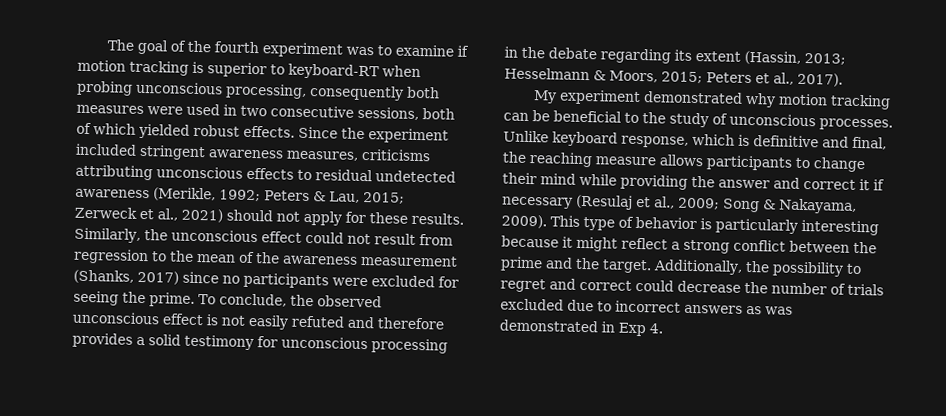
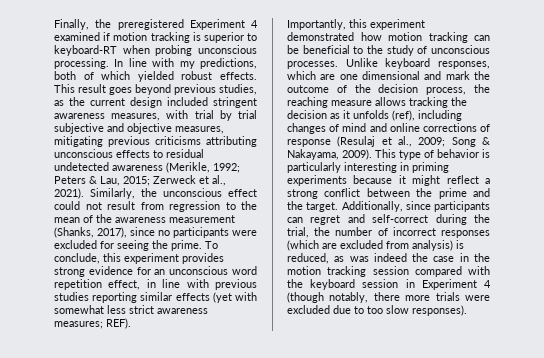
[106,39,454,58] The goal of the fourth experiment was to examine -> [54,19,258,30] [54,32,100,41] Finally, the preregistered Experiment 4 examined
[225,83,440,101] [76,103,419,120] processing, consequently both measures were used in two consecutive sessions, -> [54,58,257,69] processing. In line with my predictions,
[298,126,449,144] [75,143,358,161] Since the experiment included stringent awareness measures, -> [54,84,257,95] [54,97,257,108] [54,110,257,121] [54,123,224,134] [54,136,150,147] This result goes beyond previous studies, as the current design included stringent awareness measures, with trial by trial subjective and objective measures, mitigating previous
[181,208,464,226] 2021) should not apply for these results. -> [54,188,84,199] 2021).
[137,270,179,285] 2017) -> [97,227,127,238] 2017),
[289,294,382,308] [72,311,444,330] [72,332,448,354] [504,46,846,65] [504,67,843,87] [532,90,557,104] the observed unconscious effect is not easily refuted and therefore provides a solid testimony for unconscious processing in the debate regarding its extent (Hassin, 2013; Hesselmann & Moors, 2015; Peters et al., 2017). // My -> [103,253,224,264] [54,266,257,277] [54,279,257,290] [54,292,257,303] [54,305,208,314] [54,318,131,329] [287,19,367,30] this experiment provides strong evidence for an unconscious word repetition effect, in line with previous studies reporting similar effects (yet with somewhat less strict awareness measures; REF). // Importantly, this
[744,92,776,108] why -> [360,32,382,41] how
[621,133,887,150] [502,151,865,173] [502,172,885,191] [502,196,573,209] response, which is definitive and final, the reaching measure allows participants to change their mind while providing the answer and correct it if necessary -> [438,61,490,69] [287,71,490,80] [287,84,490,95] [287,97,467,108] [287,110,462,121] [287,123,490,134] [287,139,331,147] responses, which are one dimensional and mark the outcome of the decision process, the reaching measure allows tracking the decision as it unfolds (ref), including changes of mind and online corrections of response
(879, 227) none -> [400,162,449,173] [287,175,347,186] in priming experiments
[744,260,862,277] [500,278,884,296] [500,298,793,315] [499,319,663,337] the possibility to regret and correct could decrease the number of trials excluded due to incorrect answers as was demonstrated in Exp 4. -> [405,201,490,212] [287,214,490,225] [287,227,490,238] [287,240,464,251] [287,253,490,264] [287,266,490,277] [287,279,491,290] [287,292,490,303] [287,305,467,316] since participants can regret and self-correct during the trial, the number of incorrect responses (which are excluded from analysis) is reduced, as was indeed the case in the motion tracking session compared with the keyboard session in Experiment 4 (though notably, there more trials were excluded due to too slow responses).

